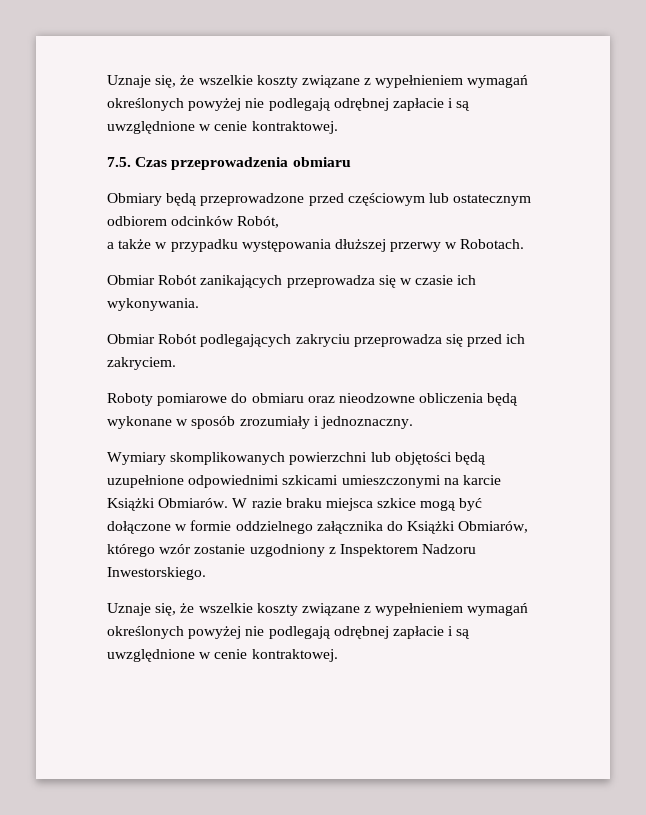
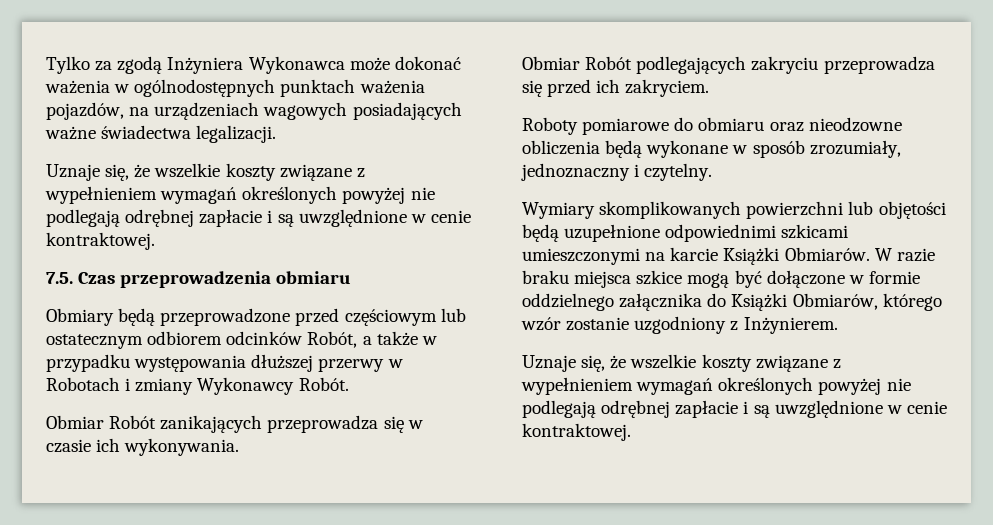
(107, 81) none -> [46,56,461,74] [45,79,425,97] [46,102,462,120] [45,125,277,143] Tylko za zgodą Inżyniera Wykonawca może dokonać ważenia w ogólnodostępnych punktach ważenia pojazdów, na urządzeniach wagowych posiadających ważne świadectwa legalizacji. //
(280, 222) // -> (358, 339) none
[460,239,525,249] Robotach. -> [46,377,349,395] Robotach i zmiany Wykonawcy Robót.
[239,416,413,429] zrozumiały i jednoznaczny. -> [809,140,901,158] [521,163,713,181] zrozumiały, jednoznaczny i czytelny.
[339,544,477,557] [107,567,206,580] Inspektorem Nadzoru Inwestorskiego. -> [743,317,838,334] Inżynierem.

